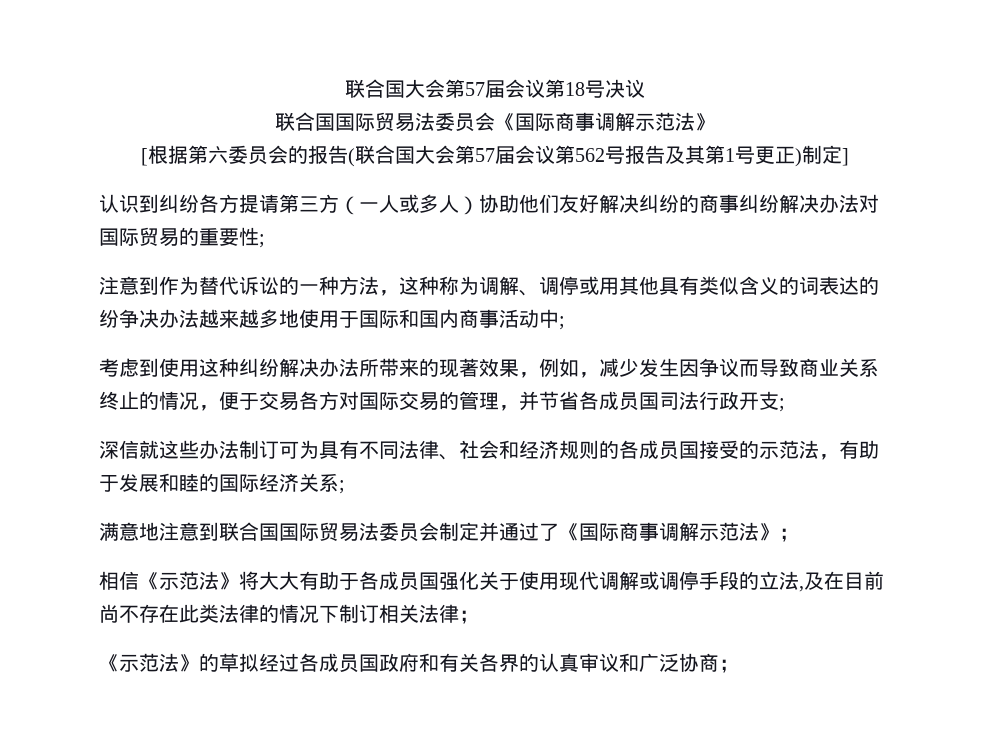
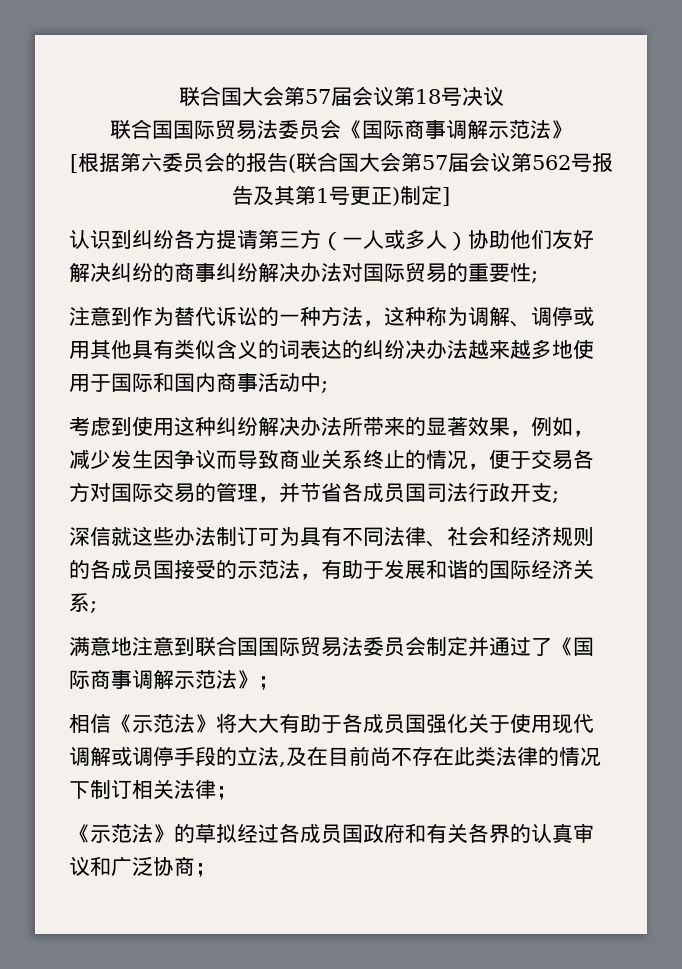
[99,309,139,328] 纷争 -> [363,340,405,359] 纠纷
[439,359,459,378] 现 -> [426,417,447,435] 显
[179,473,199,492] 睦 -> [447,560,468,579] 谐

